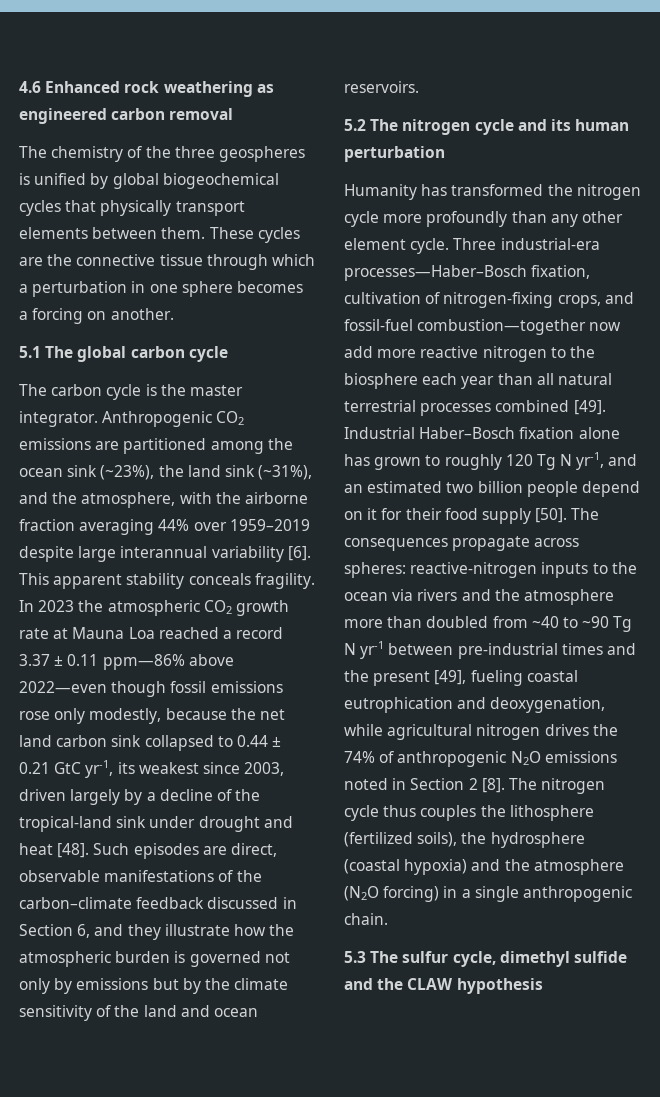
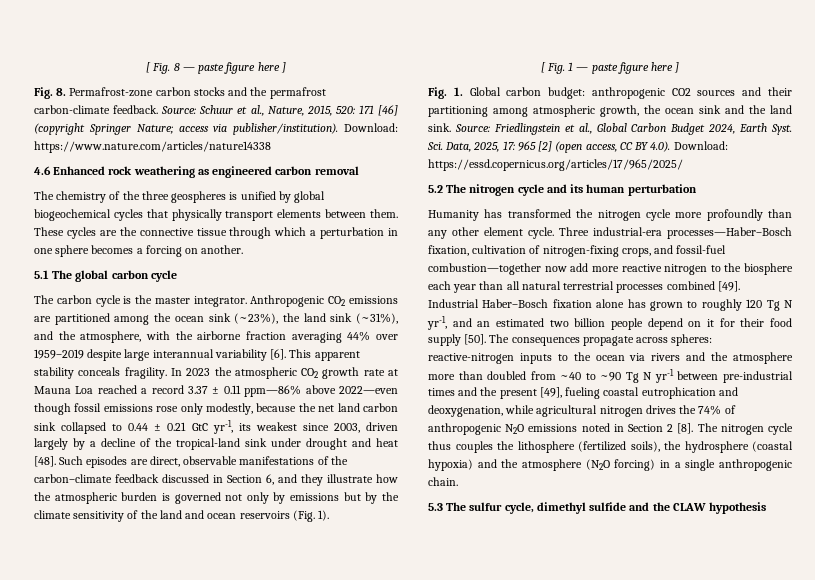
(19, 87) none -> [146,62,286,74] [34,87,326,99] [34,105,399,116] [34,123,399,135] [34,141,271,153] [ Fig. 8 — paste figure here ] // Fig. 8. Permafrost-zone carbon stocks and the permafrost carbon-climate feedback. Source: Schuur et al., Nature, 2015, 520: 171 [46] (copyright Springer Nature; access via publisher/institution). Download: https://www.nature.com/articles/nature14338 //
[344,81,419,93] reservoirs. -> [239,510,330,522] [540,62,680,74] [428,87,792,99] [428,105,792,117] [428,123,792,135] [427,141,728,153] [428,159,683,171] reservoirs (Fig. 1). // [ Fig. 1 — paste figure here ] // Fig. 1. Global carbon budget: anthropogenic CO2 sources and their partitioning among atmospheric growth, the ocean sink and the land sink. Source: Friedlingstein et al., Global Carbon Budget 2024, Earth Syst. Sci. Data, 2025, 17: 965 [2] (open access, CC BY 4.0). Download: https://essd.copernicus.org/articles/17/965/2025/

